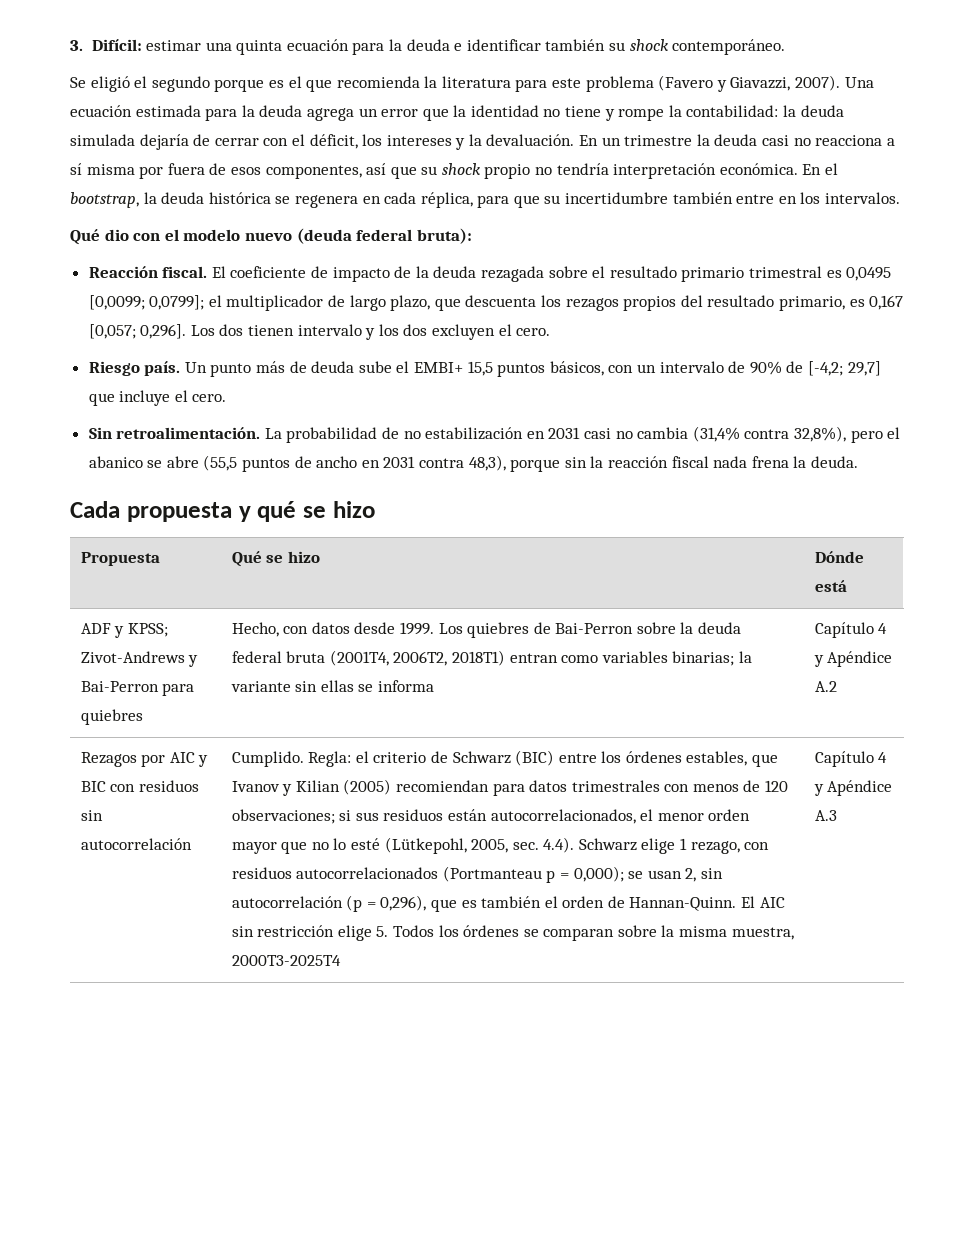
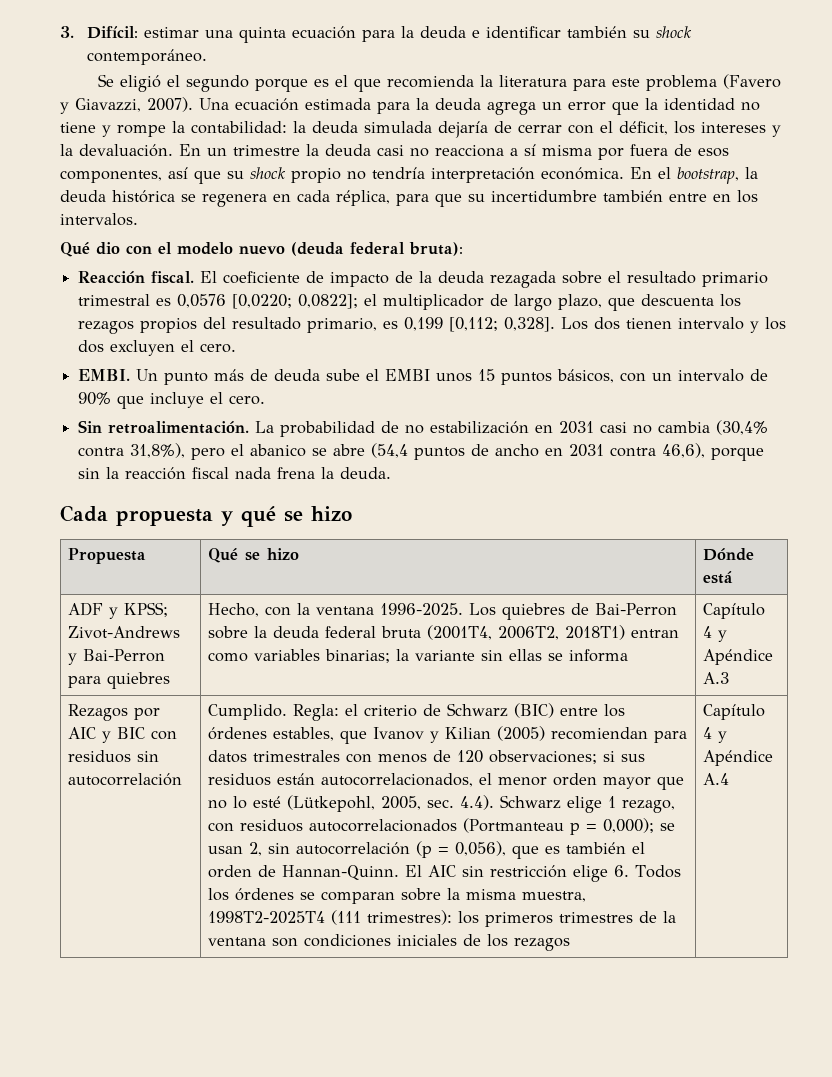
[846,267,892,281] [88,295,205,310] 0,0495 [0,0099; 0,0799]; -> [177,294,359,309] 0,0576 [0,0220; 0,0822];
[869,295,904,310] [88,324,187,339] 0,167 [0,057; 0,296]. -> [404,317,556,332] 0,199 [0,112; 0,328].
[88,361,181,376] Riesgo país. -> [78,369,131,381] EMBI.
[414,361,493,376] EMBI+ 15,5 -> [385,369,496,382] EMBI unos 15
[786,361,881,376] de [-4,2; 29,7] -> (112, 398) none
[692,426,846,442] (31,4% contra 32,8%), -> [716,420,769,435] [78,443,186,458] (30,4% contra 31,8%),
[203,455,238,471] (55,5 -> [371,443,409,458] (54,4
[468,455,506,471] 48,3), -> [662,443,706,458] 46,6),
[311,622,434,635] datos desde 1999. -> [297,603,464,616] la ventana 1996-2025.
[814,681,837,692] A.2 -> [703,672,730,684] A.3
[380,895,427,911] 0,296), -> [455,841,507,856] 0,056),
[376,926,389,937] 5. -> [614,865,630,877] 6.
[231,955,341,966] [814,751,888,767] [813,780,893,796] [814,810,837,821] 2000T3-2025T4 | Capítulo 4 y Apéndice A.3 -> [208,910,677,927] [208,934,571,951] [703,704,766,720] [703,727,728,743] [703,750,774,766] [703,773,730,785] 1998T2-2025T4 (111 trimestres): los primeros trimestres de la ventana son condiciones iniciales de los rezagos | Capítulo 4 y Apéndice A.4

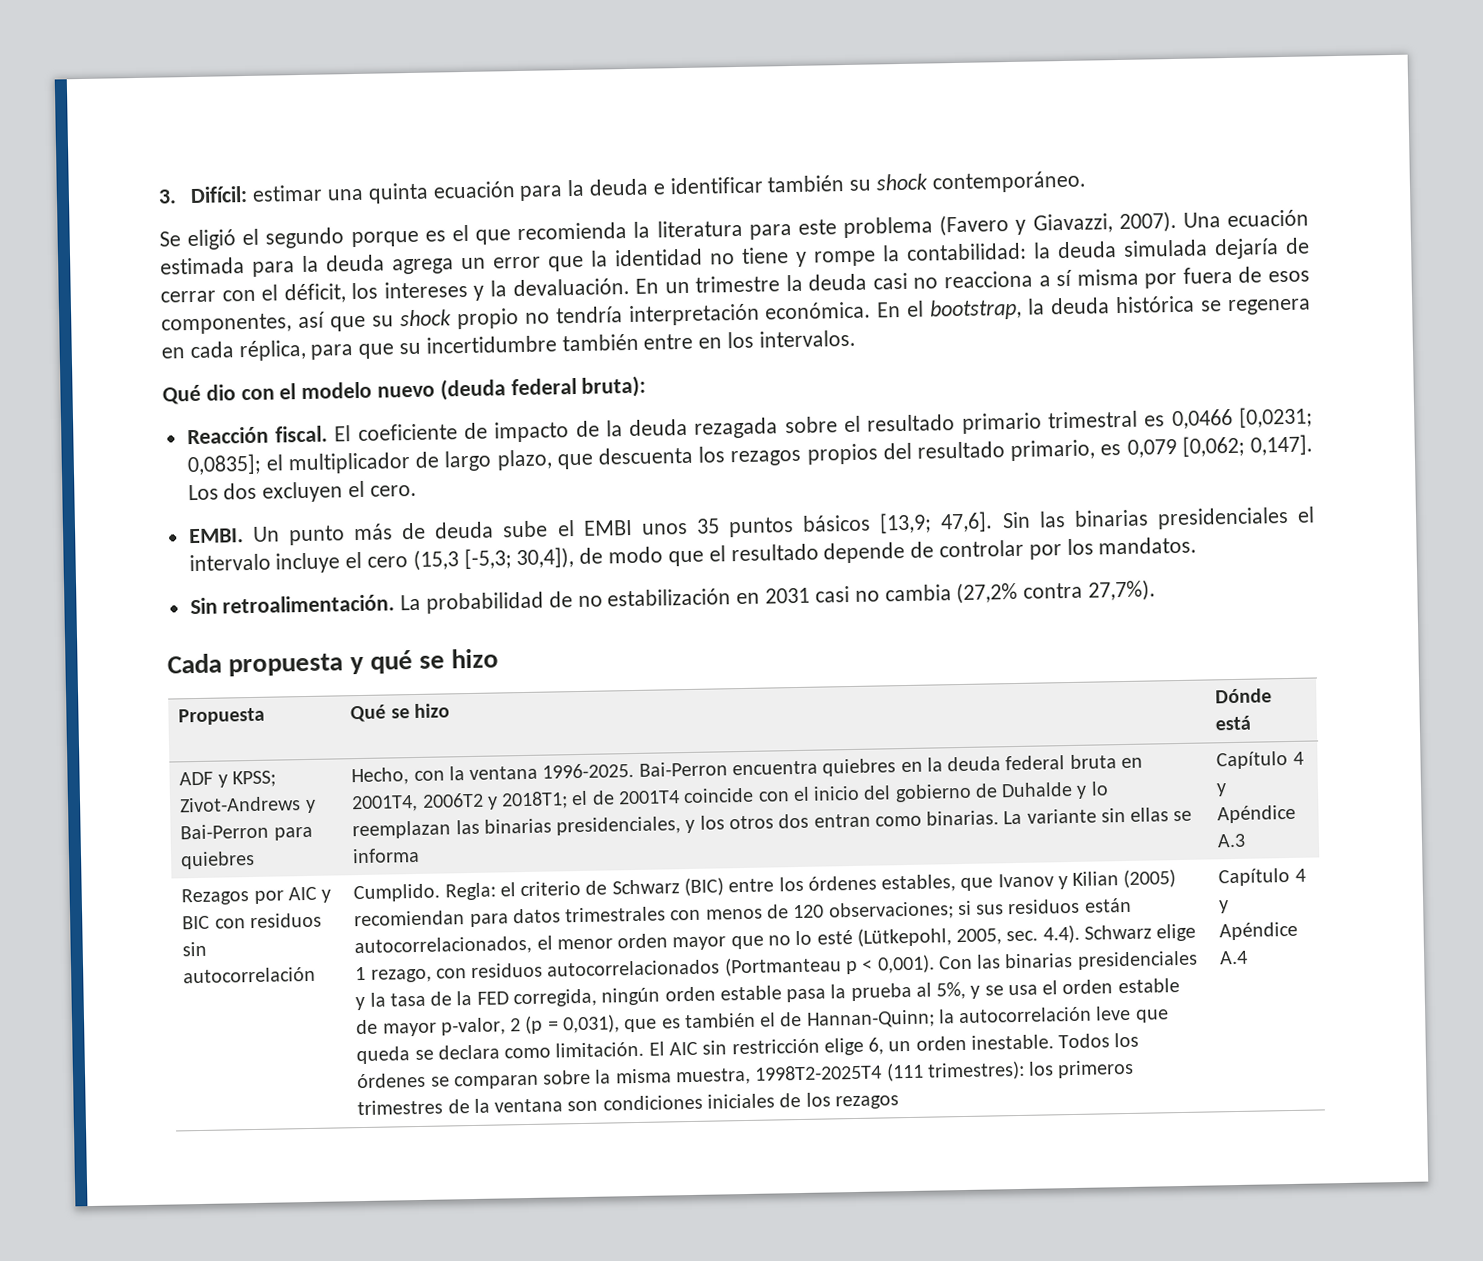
[177,294,359,309] 0,0576 [0,0220; 0,0822]; -> [1171,406,1313,430] [186,453,262,476] 0,0466 [0,0231; 0,0835];
[404,317,787,333] 0,199 [0,112; 0,328]. Los dos tienen intervalo y los -> [1126,434,1314,458] [187,484,219,501] 0,079 [0,062; 0,147]. Los
[478,369,769,385] [78,392,266,409] 15 puntos básicos, con un intervalo de 90% que incluye el cero. -> [695,506,1316,538] [188,536,1198,574] 35 puntos básicos [13,9; 47,6]. Sin las binarias presidenciales el intervalo incluye el cero (15,3 [-5,3; 30,4]), de modo que el resultado depende de controlar por los mandatos.
[716,420,769,435] [78,443,765,461] [78,467,392,480] (30,4% contra 31,8%), pero el abanico se abre (54,4 puntos de ancho en 2031 contra 46,6), porque sin la reacción fiscal nada frena la deuda. -> [956,579,1156,605] (27,2% contra 27,7%).
[469,603,678,620] [208,625,680,640] [208,649,410,663] Los quiebres de Bai-Perron sobre la deuda federal bruta (2001T4, 2006T2, 2018T1) entran como variables binarias; la -> [638,754,1143,777] [351,781,1109,813] [352,810,1023,840] Bai-Perron encuentra quiebres en la deuda federal bruta en 2001T4, 2006T2 y 2018T1; el de 2001T4 coincide con el inicio del gobierno de Duhalde y lo reemplazan las binarias presidenciales, y los otros dos entran como binarias. La
[586,818,676,833] [208,842,411,856] = 0,000); se usan 2, sin autocorrelación -> [862,950,1198,974] [355,978,1180,1011] [356,1017,522,1037] < 0,001). Con las binarias presidenciales y la tasa de la FED corregida, ningún orden estable pasa la prueba al 5%, y se usa el orden estable de mayor p-valor, 2
[455,841,507,856] 0,056), -> [562,1014,620,1034] 0,031),
[208,865,400,880] orden de Hannan-Quinn. -> [780,1005,1169,1029] [356,1041,645,1065] de Hannan-Quinn; la autocorrelación leve que queda se declara como limitación.
[614,865,630,877] 6. -> [868,1034,1054,1055] 6, un orden inestable.

